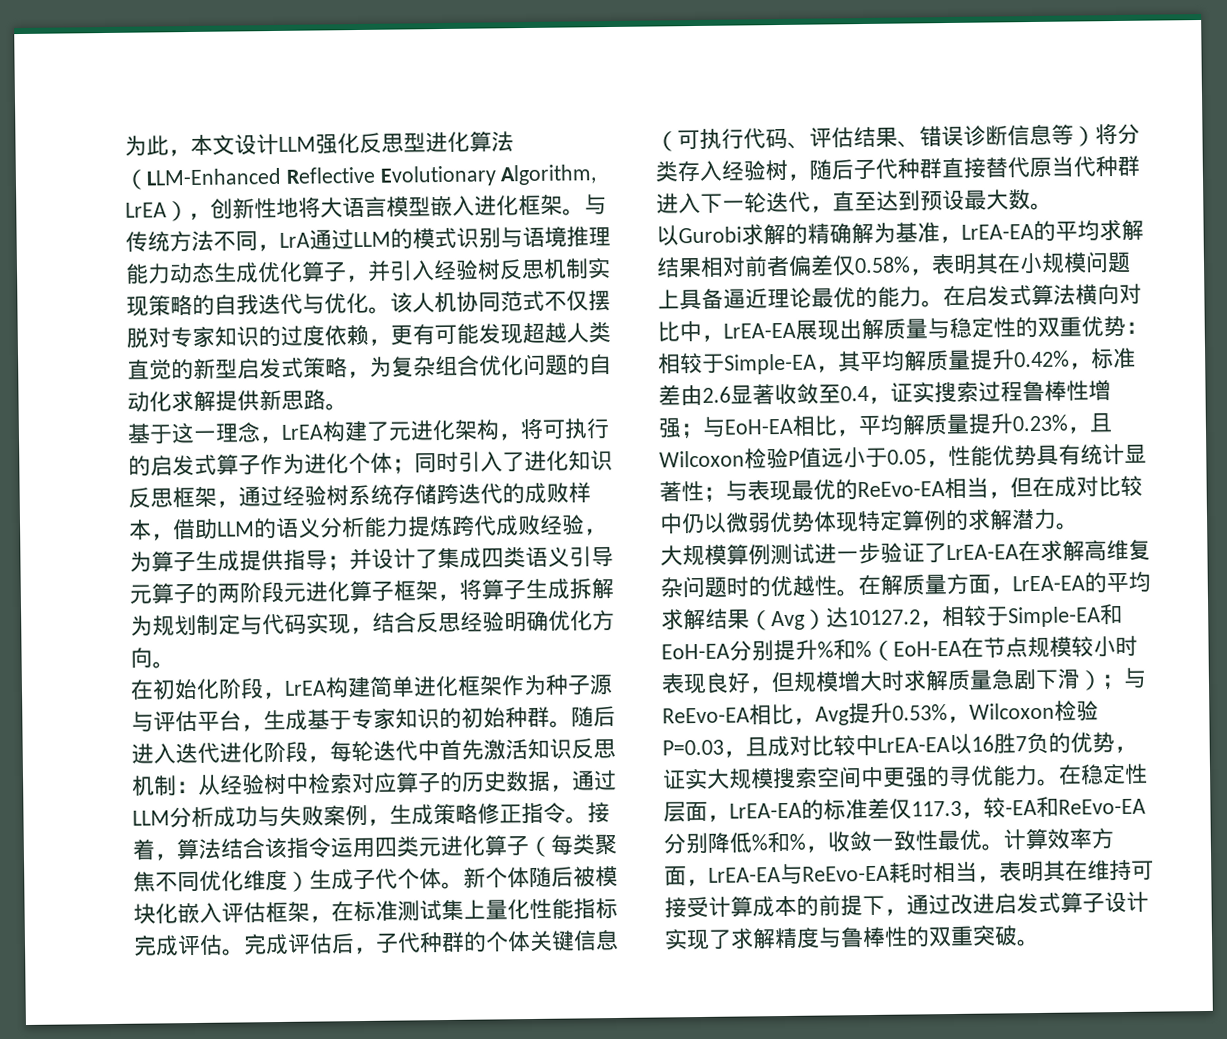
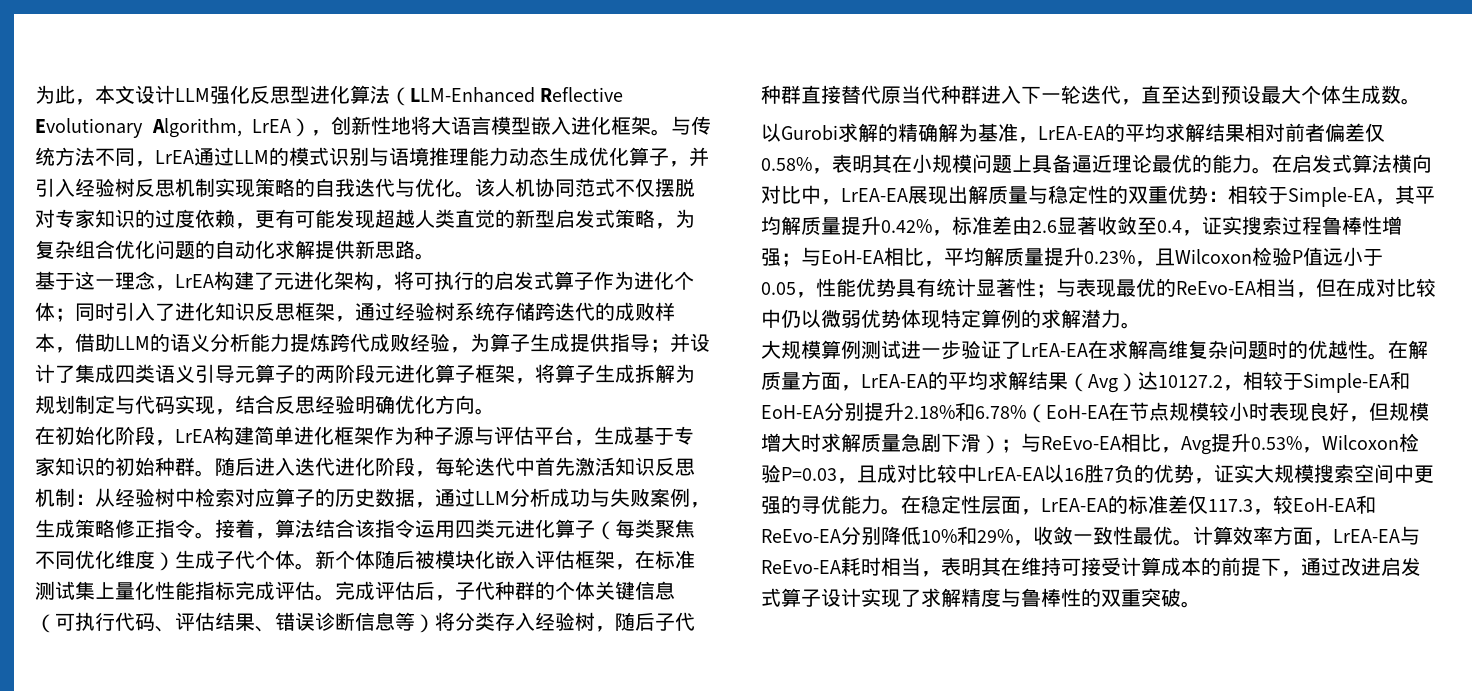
[279,232,310,248] LrA -> [155,150,194,164] LrEA
(1009, 199) none -> [1301,85,1381,104] 个体生成
[817,639,872,660] %和% -> [904,402,1026,421] 2.18%和6.78%
[1005,800,1037,816] -EA -> [1293,498,1356,512] EoH-EA
[751,831,806,853] %和% -> [921,526,1013,545] 10%和29%

